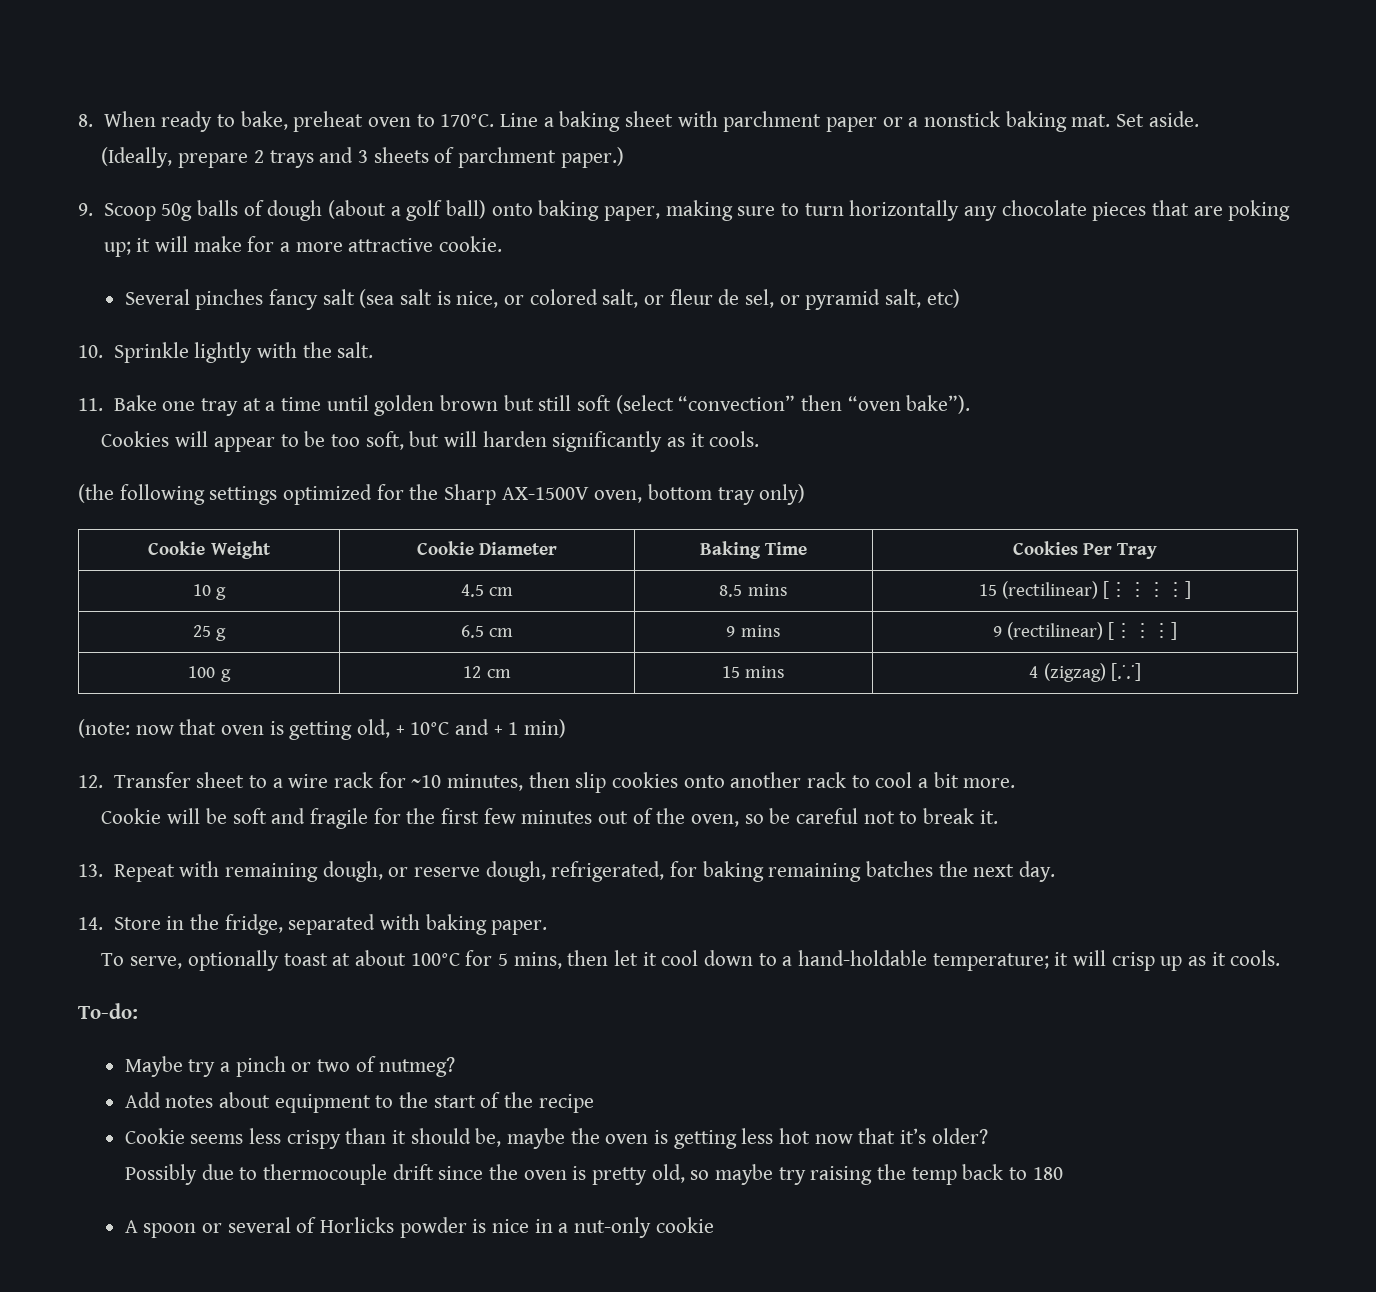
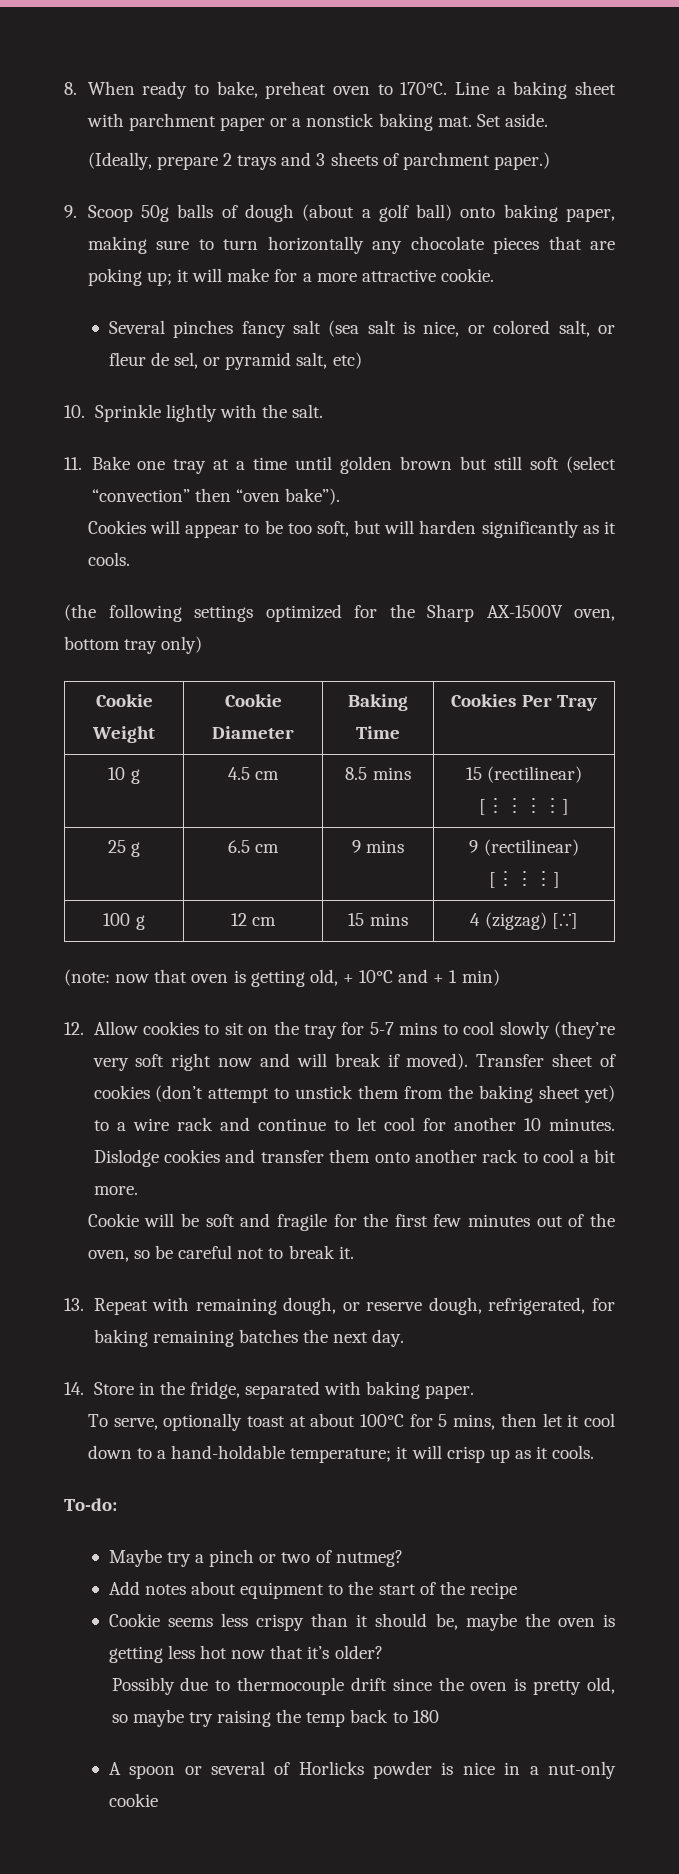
[113,772,678,793] Transfer sheet to a wire rack for ~10 minutes, then slip cookies -> [93,1021,615,1039] [92,1053,617,1071] [93,1085,615,1103] [93,1117,616,1131] [93,1149,371,1167] Allow cookies to sit on the tray for 5-7 mins to cool slowly (they’re very soft right now and will break if moved). Transfer sheet of cookies (don’t attempt to unstick them from the baking sheet yet) to a wire rack and continue to let cool for another 10 minutes. Dislodge cookies and transfer them

